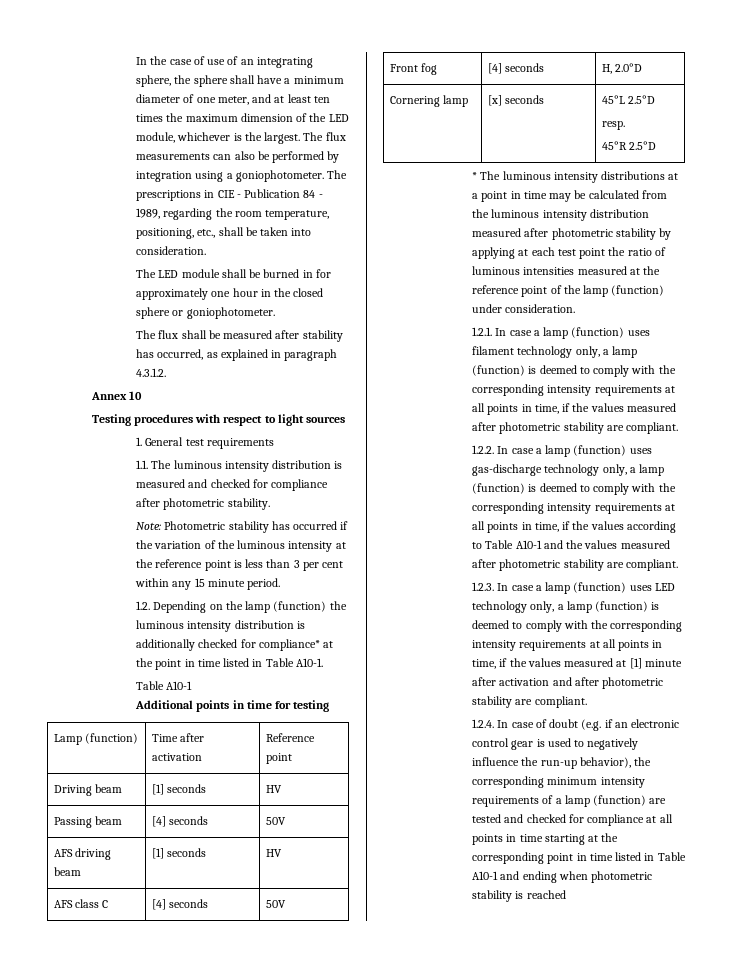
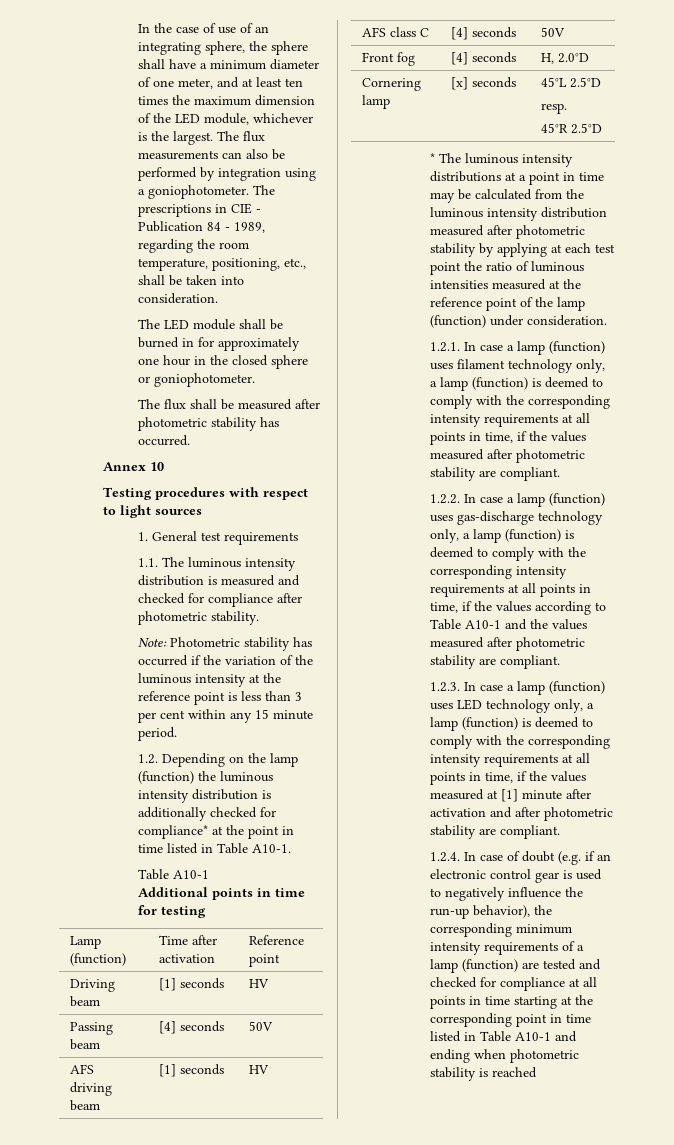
[302,330,343,342] [136,349,338,361] [136,368,167,377] stability has occurred, as explained in paragraph 4.3.1.2. -> [138,417,280,431] [138,435,191,446] photometric stability has occurred.

